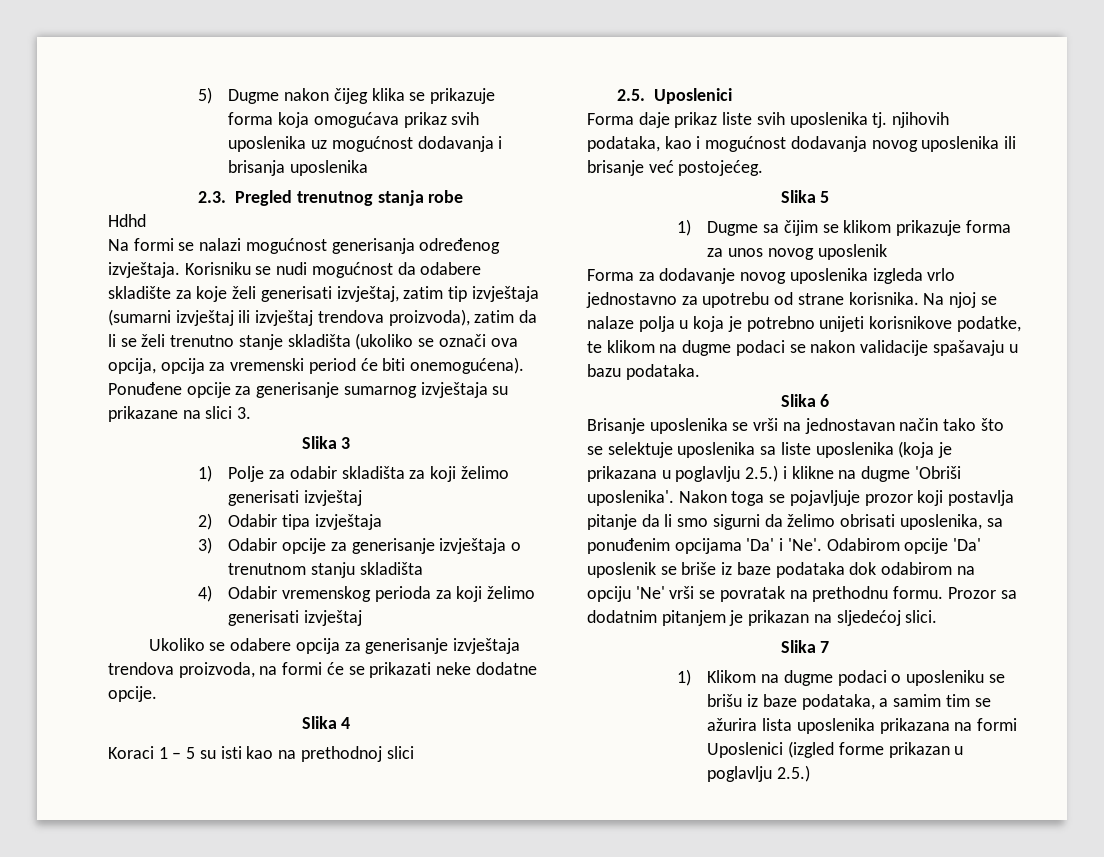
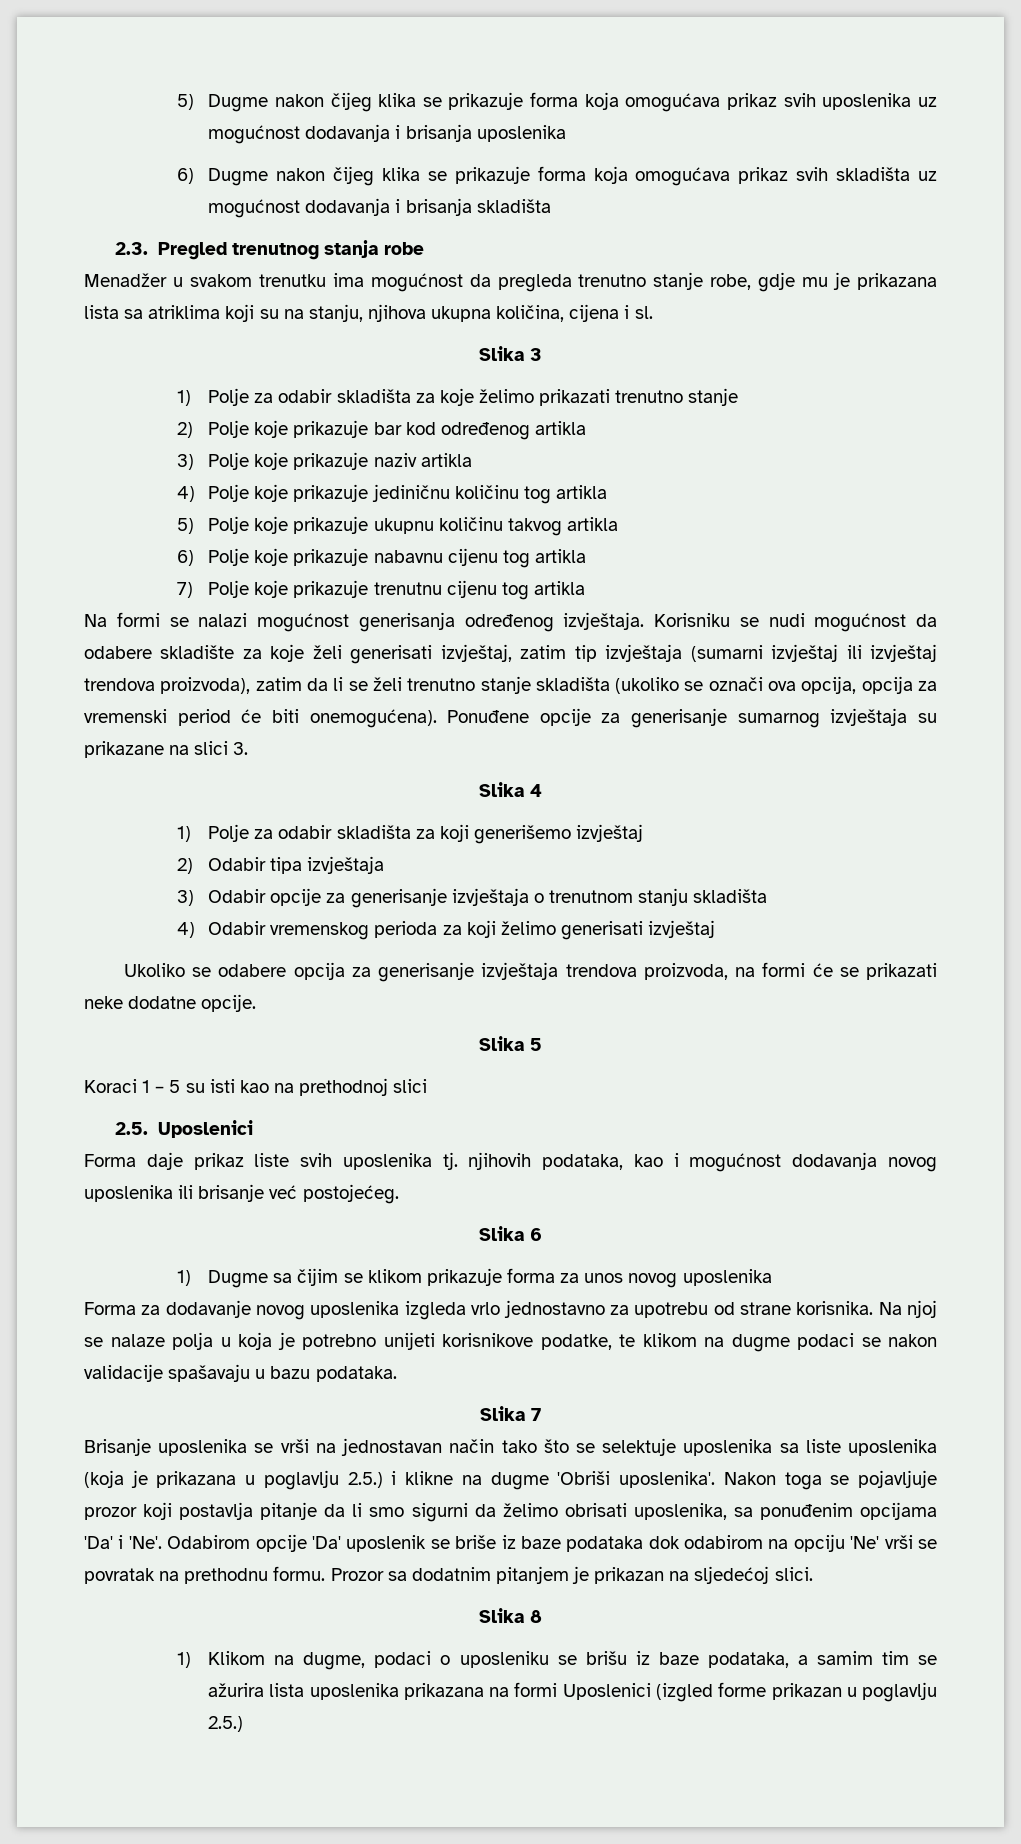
[198,190,464,206] [108,214,146,227] 2.3. Pregled trenutnog stanja robe // Hdhd -> [177,166,937,186] [208,198,551,218] [115,240,424,260] [84,272,938,292] [84,304,653,322] [478,346,543,361] [177,388,739,406] [177,420,587,440] [177,452,472,470] [177,484,608,504] [177,516,619,536] [177,548,587,568] [177,580,586,600] 6) Dugme nakon čijeg klika se prikazuje forma koja omogućava prikaz svih skladišta uz mogućnost dodavanja i brisanja skladišta // 2.3. Pregled trenutnog stanja robe // Menadžer u svakom trenutku ima mogućnost da pregleda trenutno stanje robe, gdje mu je prikazana lista sa atriklima koji su na stanju, njihova ukupna količina, cijena i sl. // Slika 3 // 1) Polje za odabir skladišta za koje želimo prikazati trenutno stanje // 2) Polje koje prikazuje bar kod određenog artikla // 3) Polje koje prikazuje naziv artikla // 4) Polje koje prikazuje jediničnu količinu tog artikla // 5) Polje koje prikazuje ukupnu količinu takvog artikla // 6) Polje koje prikazuje nabavnu cijenu tog artikla // 7) Polje koje prikazuje trenutnu cijenu tog artikla
[341,437,351,449] 3 -> [530,784,543,797] 4
[460,466,509,479] [228,490,300,506] želimo generisati -> [474,825,572,844] generišemo
[341,717,351,729] 4 -> [530,1038,543,1051] 5
[820,191,830,203] 5 -> [530,1228,543,1241] 6
[817,244,887,260] uposlenik -> [682,1269,772,1286] uposlenika
[820,394,830,407] 6 -> [531,1408,542,1421] 7
[820,641,830,653] 7 -> [530,1610,543,1623] 8
[783,670,833,686] dugme -> [303,1652,366,1670] dugme,

